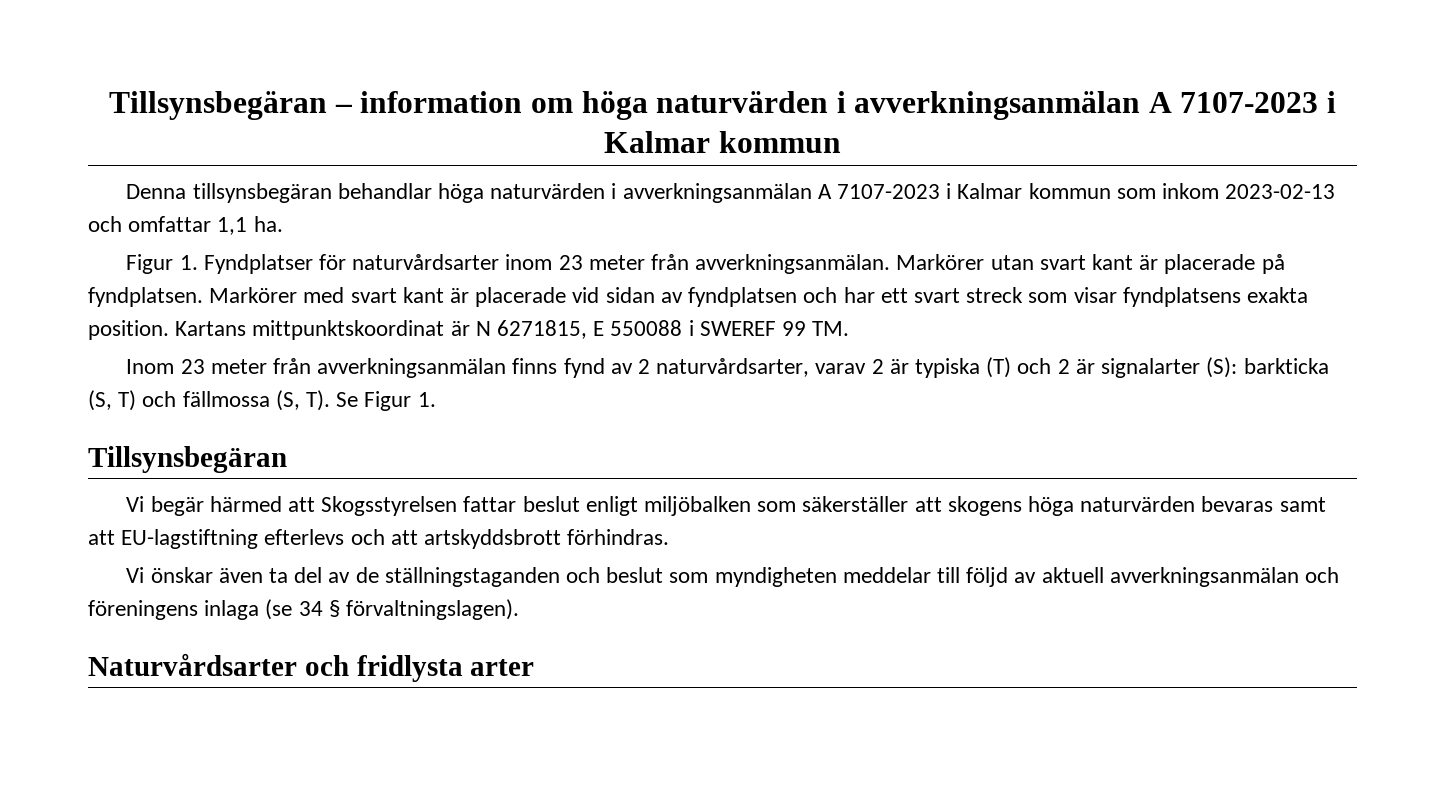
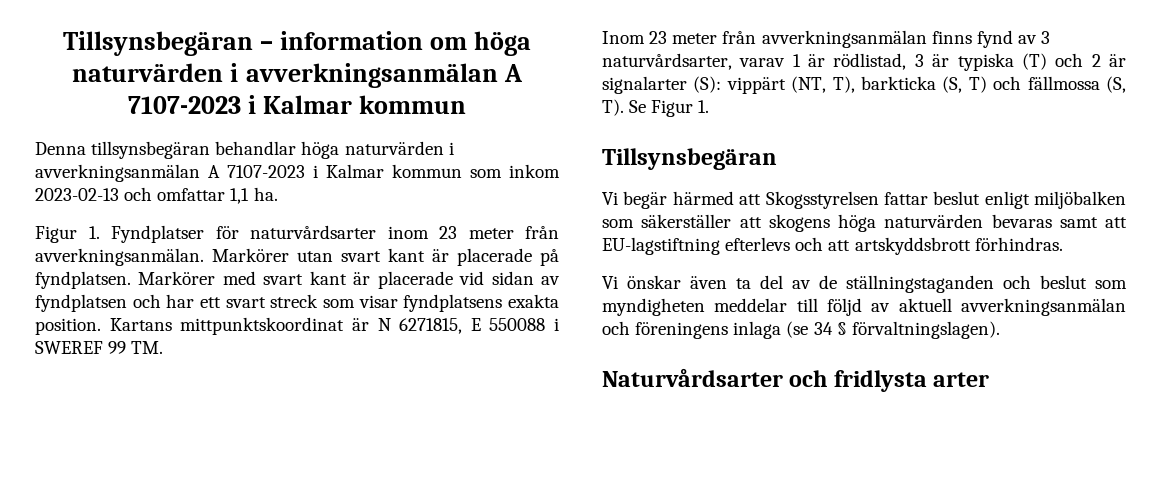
[637,359,650,374] 2 -> [1041,31,1051,44] 3
[871,359,884,374] 2 -> [792,53,924,70] 1 är rödlistad, 3
(1238, 367) none -> [726,76,855,94] vippärt (NT, T),

